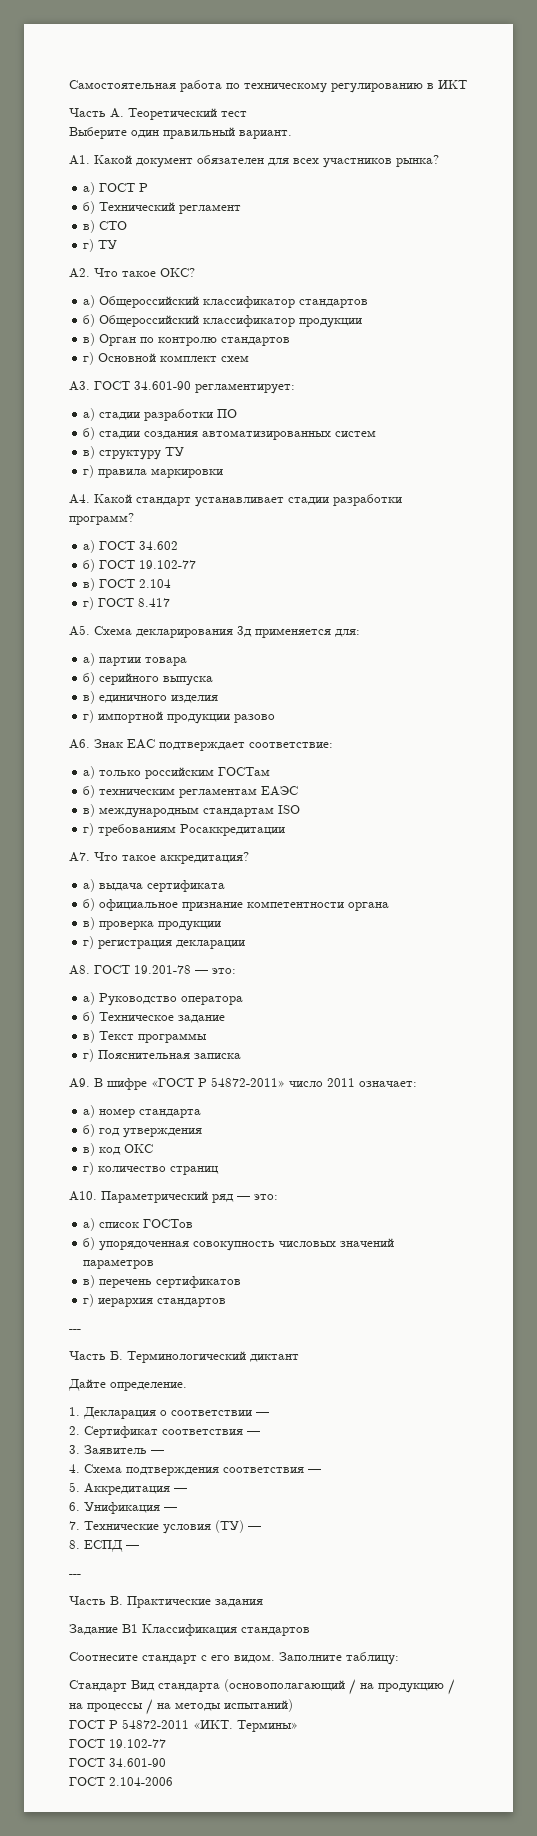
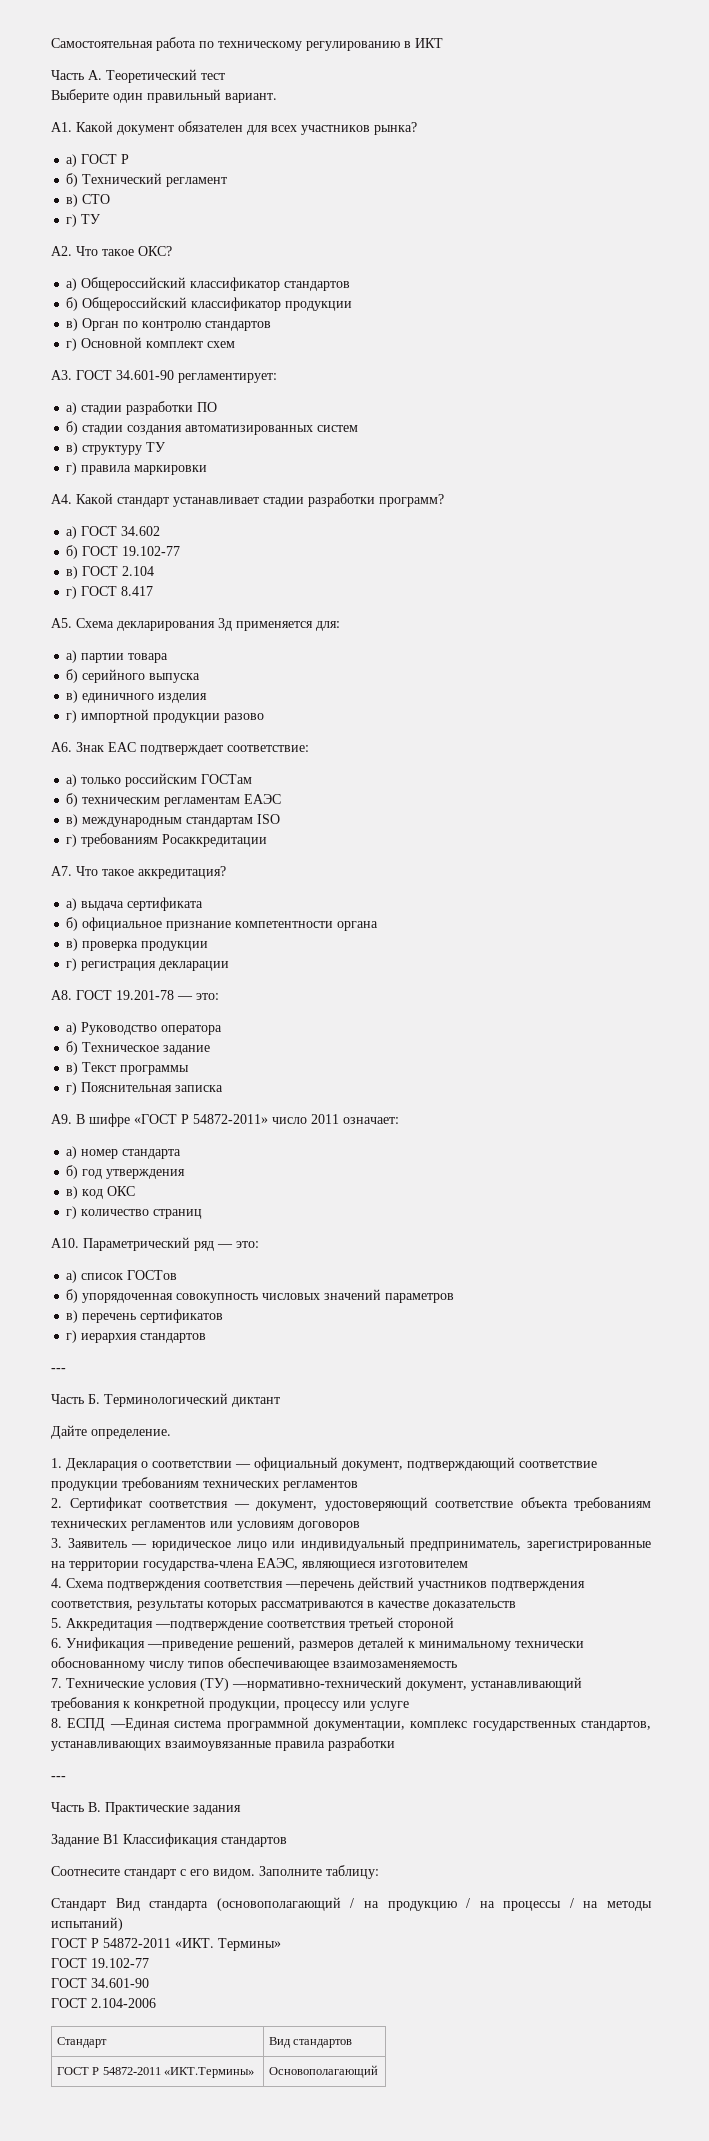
[69,1426,260,1438] [69,1445,164,1454] [69,1464,321,1476] [69,1482,187,1495] [69,1502,177,1514] [69,1520,261,1534] [69,1540,139,1552] // 2. Сертификат соответствия — // 3. Заявитель — // 4. Схема подтверждения соответствия — // 5. Аккредитация — // 6. Унификация — // 7. Технические условия (ТУ) — // 8. ЕСПД — -> [254,1457,597,1471] [51,1477,358,1491] [51,1497,651,1511] [51,1521,360,1531] [51,1537,651,1551] [51,1558,468,1571] [51,1577,585,1591] [51,1601,516,1611] [51,1617,454,1631] [51,1637,584,1651] [51,1657,457,1671] [51,1677,582,1691] [51,1697,409,1711] [51,1717,651,1731] [51,1737,395,1751] официальный документ, подтверждающий соответствие продукции требованиям технических регламентов // 2. Сертификат соответствия — документ, удостоверяющий соответствие объекта требованиям технических регламентов или условиям договоров // 3. Заявитель — юридическое лицо или индивидуальный предприниматель, зарегистрированные на территории государства-члена ЕАЭС, являющиеся изготовителем // 4. Схема подтверждения соответствия —перечень действий участников подтверждения соответствия, результаты которых рассматриваются в качестве доказательств // 5. Аккредитация —подтверждение соответствия третьей стороной // 6. Унификация —приведение решений, размеров деталей к минимальному технически обоснованному числу типов обеспечивающее взаимозаменяемость // 7. Технические условия (ТУ) —нормативно-технический документ, устанавливающий требования к конкретной продукции, процессу или услуге // 8. ЕСПД —Единая система программной документации, комплекс государственных стандартов, устанавливающих взаимоувязанные правила разработки
(173, 1781) none -> [56,2037,107,2048] [268,2037,353,2048] [56,2067,255,2078] [268,2065,378,2078] // Стандарт | Вид стандартов // ГОСТ Р 54872-2011 «ИКТ.Термины» | Основополагающий

